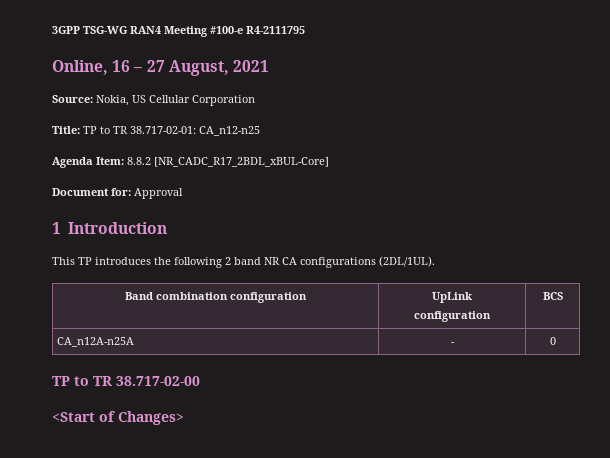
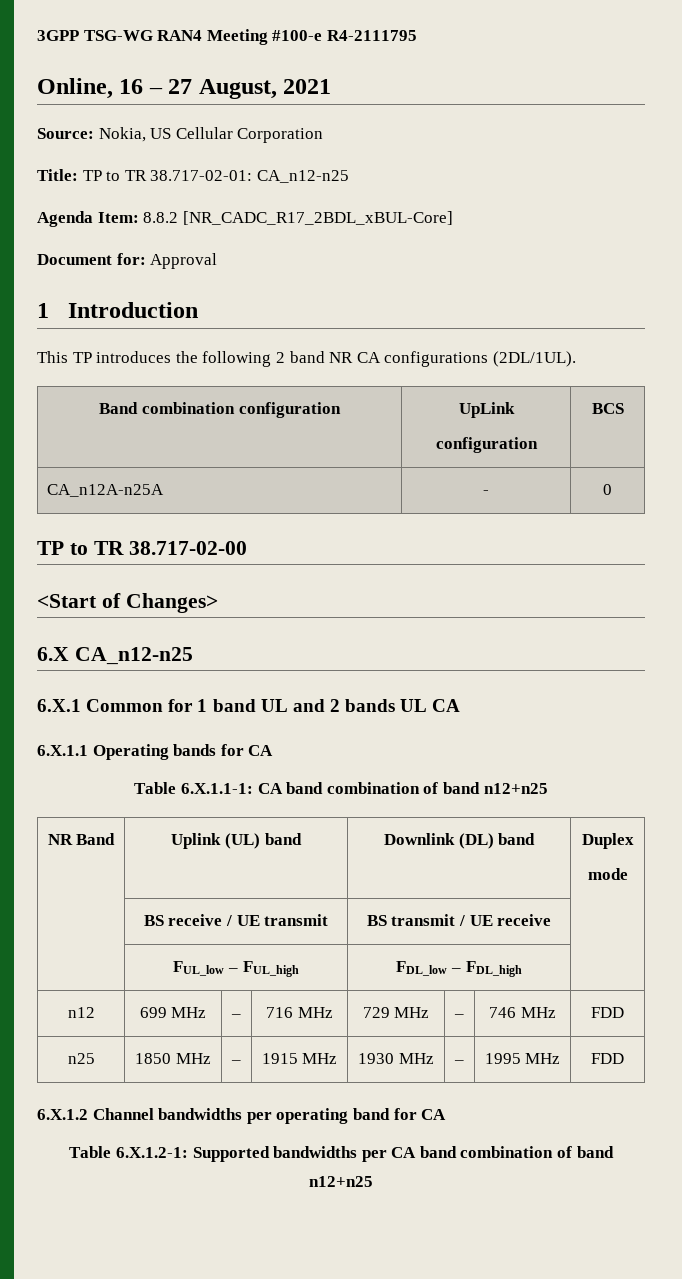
(184, 418) none -> [37,647,193,665] [37,699,461,712] [37,744,274,760] [134,782,548,794] [47,833,116,845] [171,833,302,849] [383,833,536,849] [581,833,634,849] [587,868,628,880] [143,914,329,926] [366,914,552,926] [173,961,299,977] [396,961,522,977] [67,1007,95,1018] [139,1007,207,1018] [231,1014,241,1018] [266,1007,333,1018] [362,1007,430,1018] [454,1014,464,1018] [489,1007,556,1018] [591,1007,624,1018] [67,1053,95,1064] [135,1053,211,1064] [231,1060,241,1064] [261,1053,338,1064] [358,1053,434,1064] [454,1060,464,1064] [484,1053,561,1064] [591,1053,624,1064] [37,1108,447,1124] [69,1146,614,1162] [309,1176,373,1187] // 6.X CA_n12-n25 // 6.X.1 Common for 1 band UL and 2 bands UL CA // 6.X.1.1 Operating bands for CA // Table 6.X.1.1-1: CA band combination of band n12+n25 // NR Band | Uplink (UL) band | Downlink (DL) band | Duplex // mode // | BS receive / UE transmit | BS transmit / UE receive | // | FUL_low – FUL_high | FDL_low – FDL_high | // n12 | 699 MHz | – | 716 MHz | 729 MHz | – | 746 MHz | FDD // n25 | 1850 MHz | – | 1915 MHz | 1930 MHz | – | 1995 MHz | FDD // 6.X.1.2 Channel bandwidths per operating band for CA // Table 6.X.1.2-1: Supported bandwidths per CA band combination of band n12+n25

